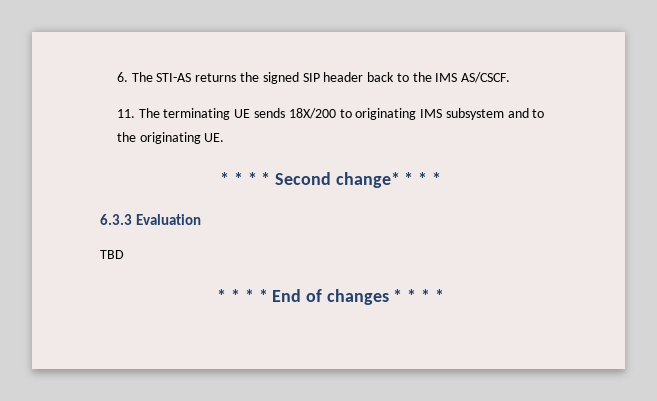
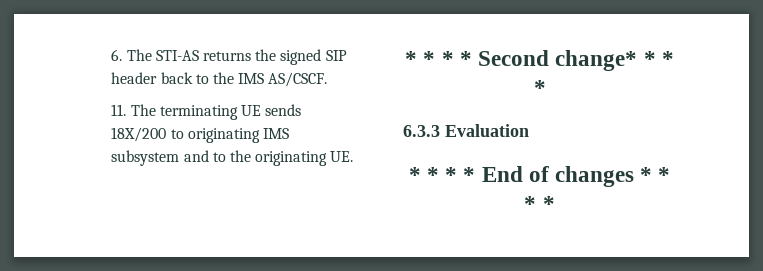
[100,250,124,259] // TBD -> (529, 130) none

